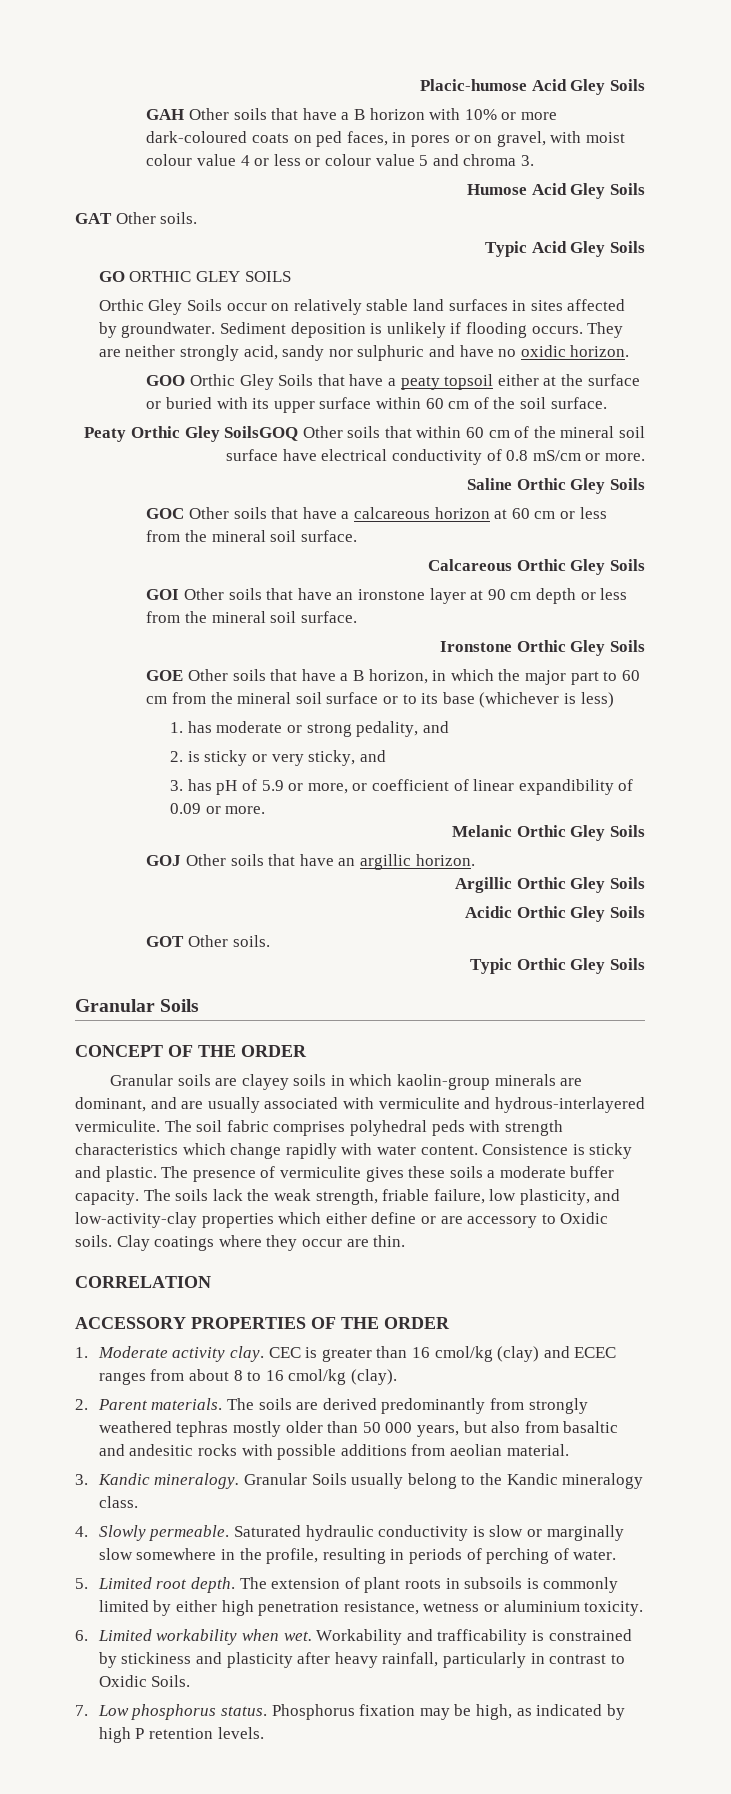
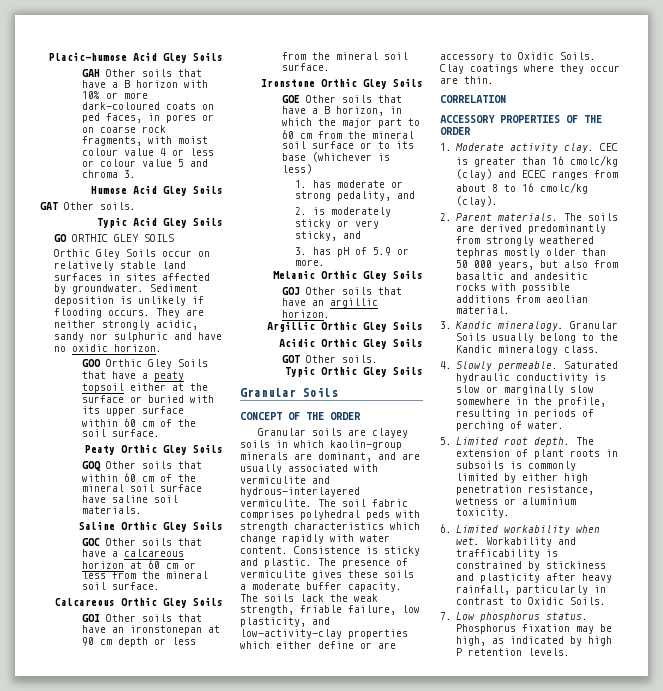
[496,131,546,147] gravel, -> [99,125,166,133] [81,136,142,146] coarse rock fragments,
[243,345,278,360] acid, -> [155,320,198,330] acidic,
[224,426,299,441] SoilsGOQ -> [193,444,223,453] [81,461,101,471] Soils // GOQ
[321,449,645,465] electrical conductivity of 0.8 mS/cm or more. -> [111,495,178,503] [81,506,142,514] saline soil materials.
[358,588,466,604] ironstone layer -> [129,625,202,635] ironstonepan
(200, 756) none -> [330,207,391,217] moderately
[307,779,634,795] [170,803,221,814] more, or coefficient of linear expandibility of 0.09 or -> (409, 251) none
[75,1235,112,1247] soils. -> [560,52,596,60] Soils.
[434,1346,493,1362] cmol/kg -> [570,155,619,167] cmolc/kg
[288,1369,347,1385] cmol/kg -> [540,182,589,194] cmolc/kg

